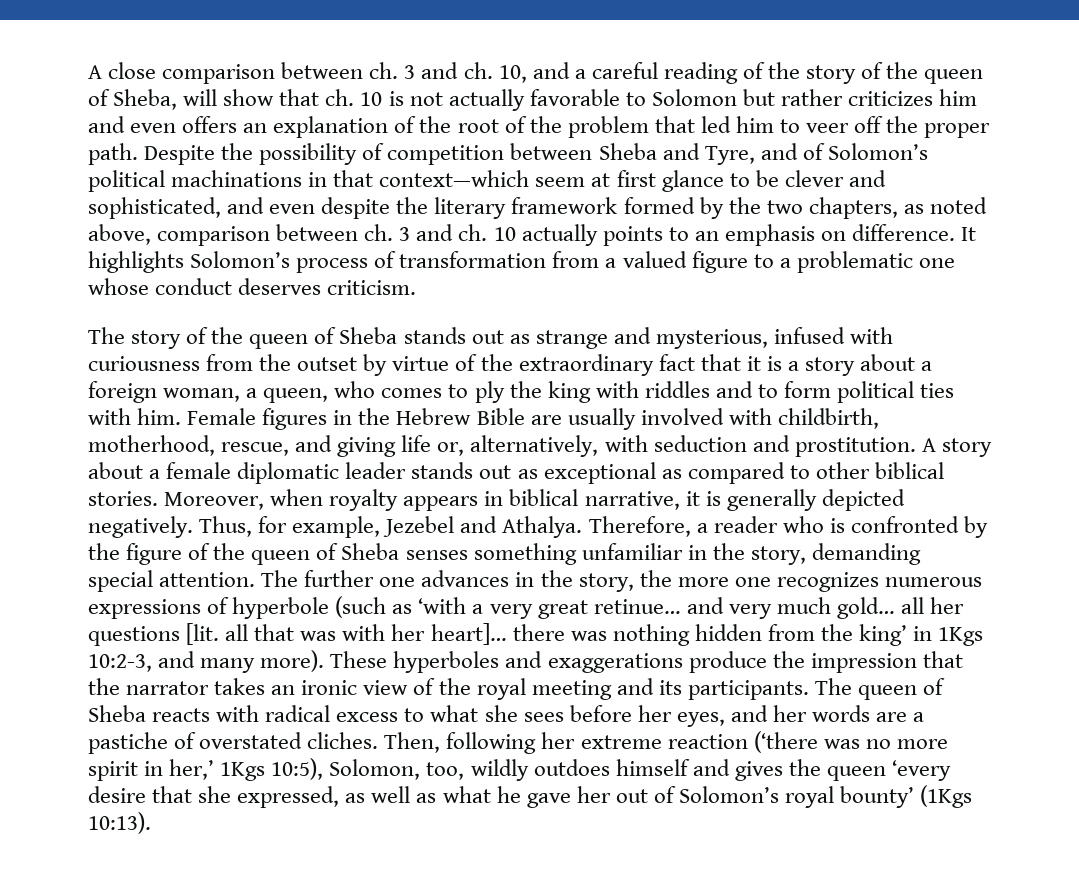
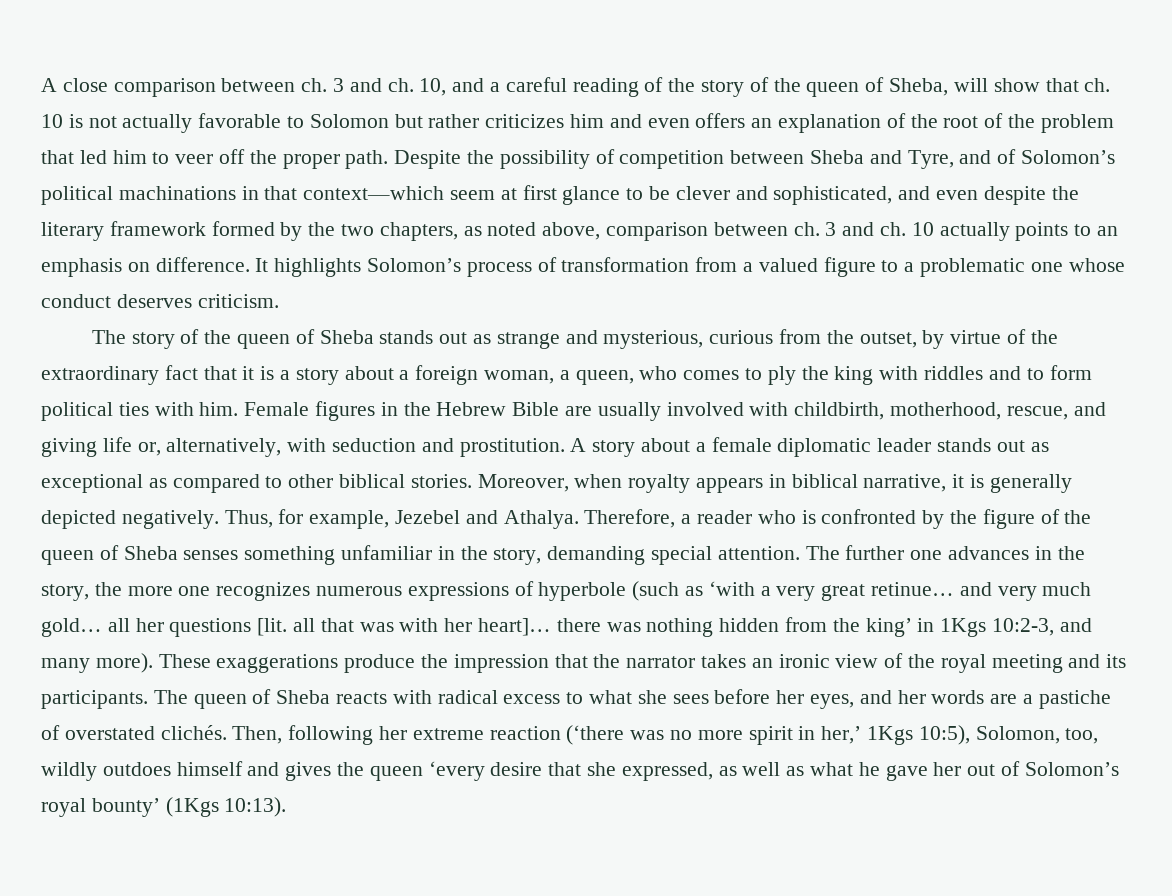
[773,327,894,344] [88,354,358,371] infused with curiousness from the outset -> [709,329,917,348] curious from the outset,
[393,651,543,673] hyperboles and -> (211, 661) none
[307,732,379,749] cliches. -> [160,725,227,740] clichés.

